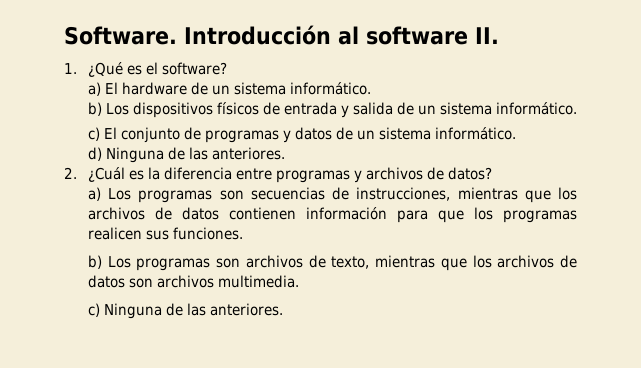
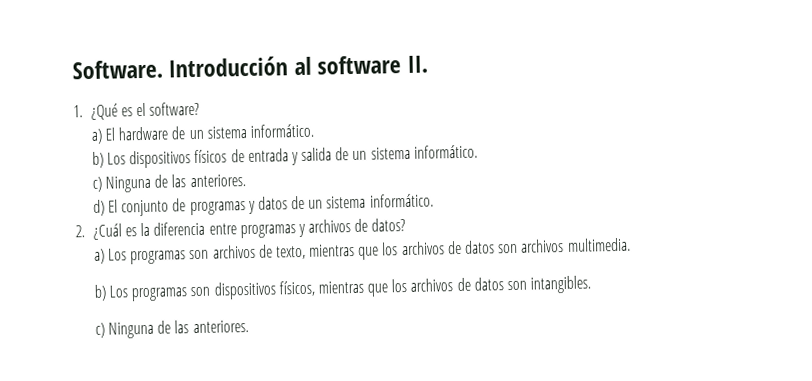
(100, 134) none -> [104,174,246,193] [92,199,105,216] Ninguna de las anteriores. // d)
[87,147,285,163] // d) Ninguna de las anteriores. -> (434, 200) none
[250,187,577,203] [87,207,577,223] [87,227,243,240] [87,255,241,271] secuencias de instrucciones, mientras que los archivos de datos contienen información para que los programas realicen sus funciones. // b) Los programas son -> (210, 254) none
(299, 281) none -> [93,275,592,302] // b) Los programas son dispositivos físicos, mientras que los archivos de datos son intangibles.

